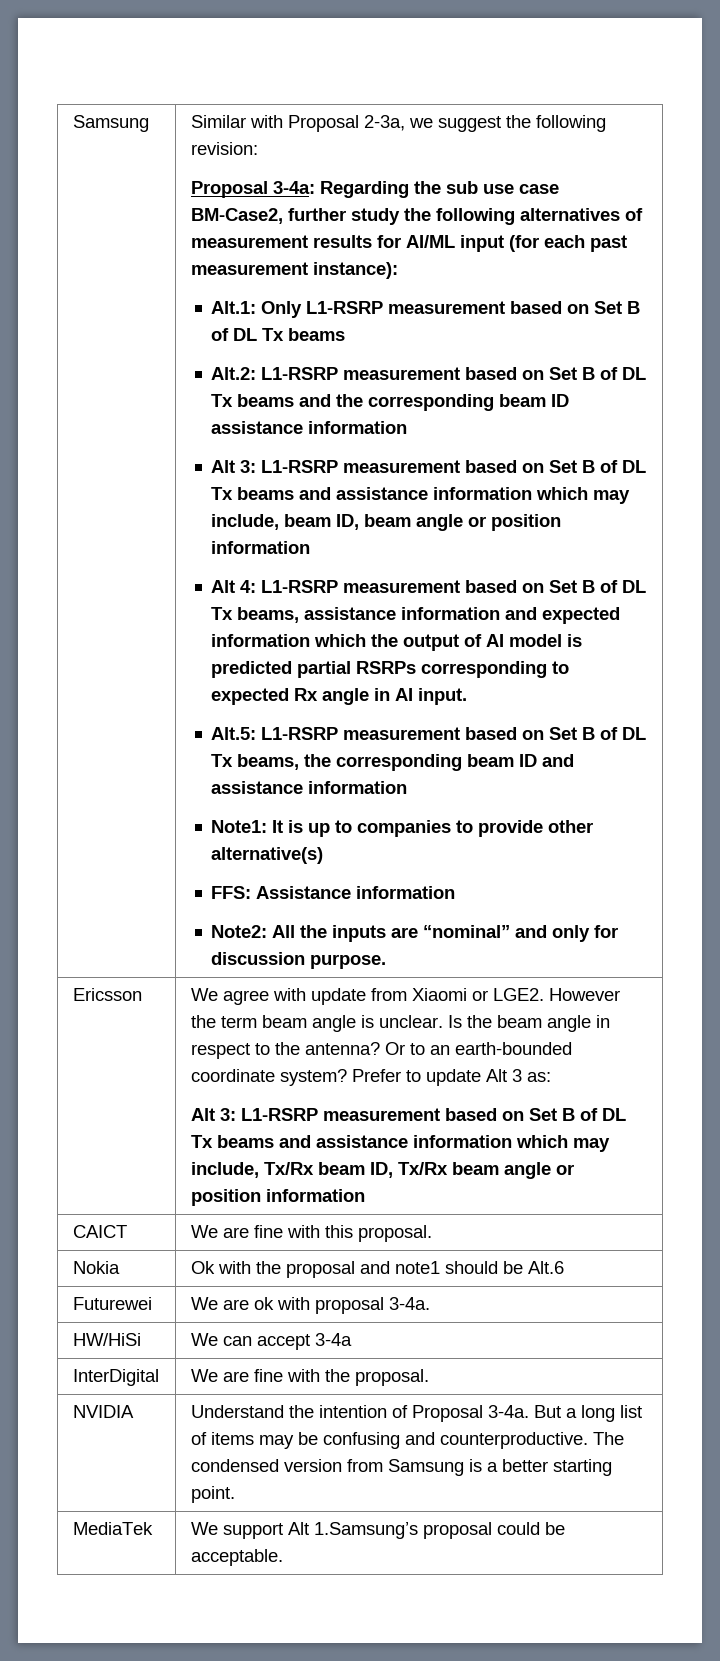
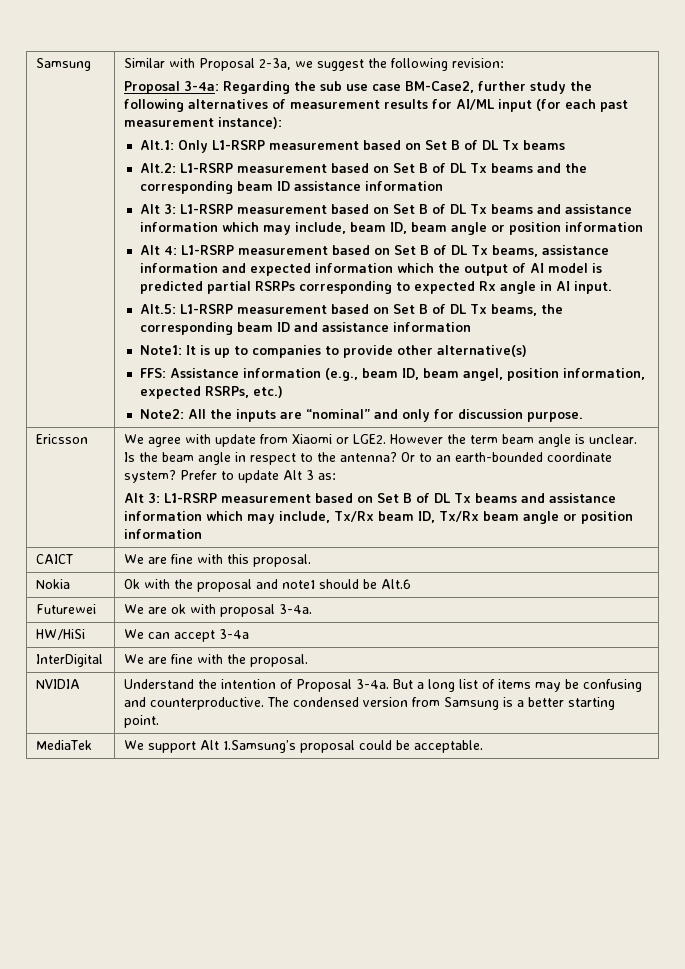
(456, 892) none -> [324,368,645,381] [139,386,283,399] (e.g., beam ID, beam angel, position information, expected RSRPs, etc.)

